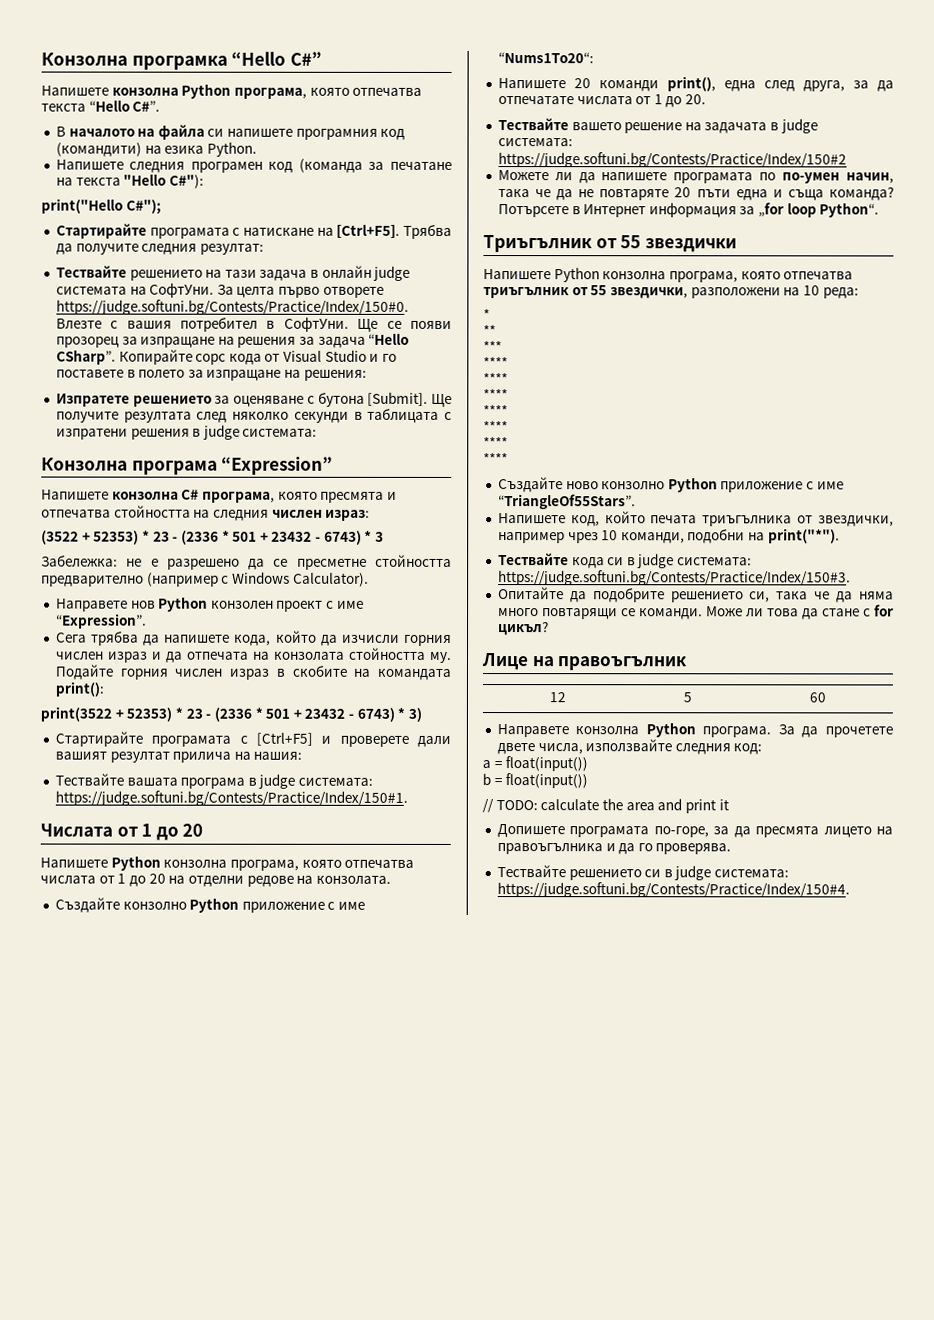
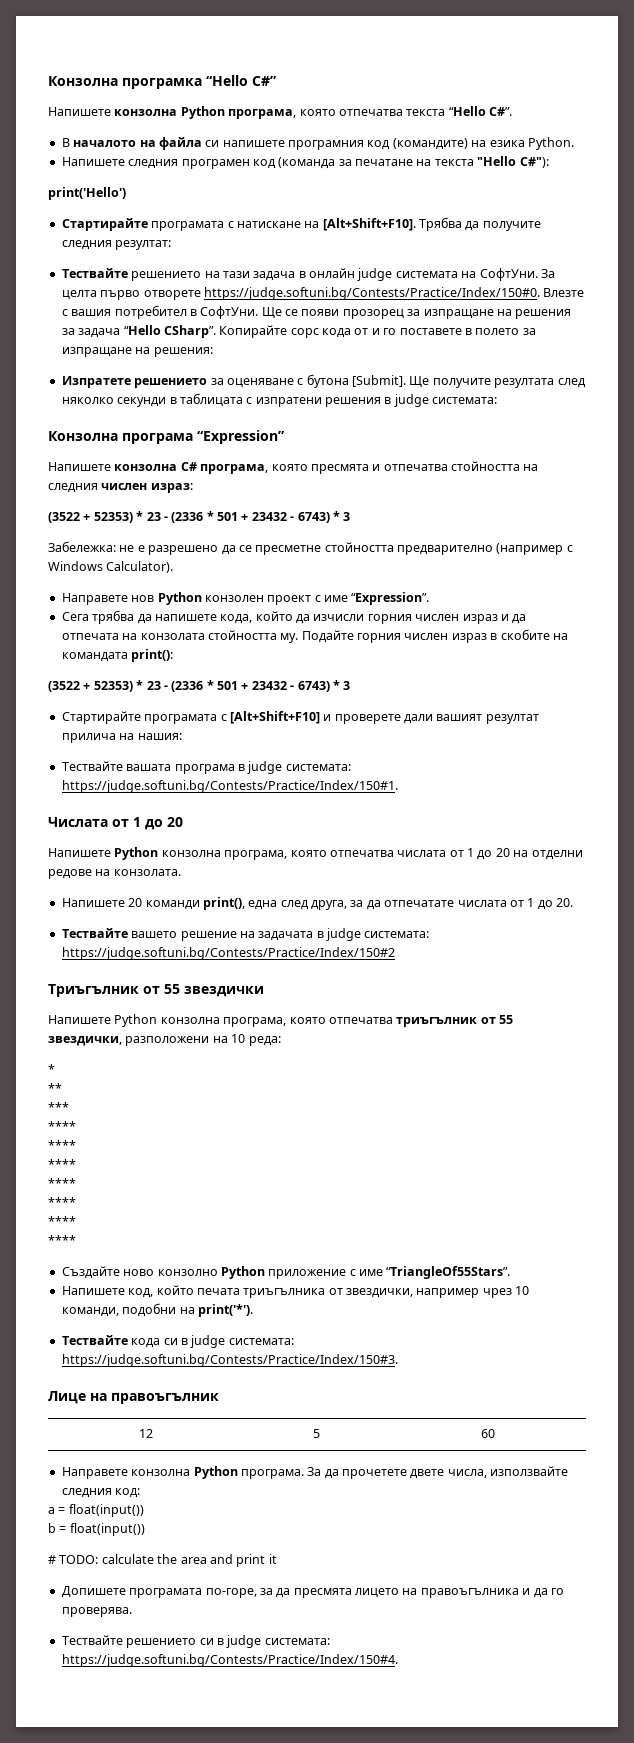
[55,142,142,157] (командити) -> [392,138,468,150] (командите)
[41,198,161,214] print("Hello C#"); -> [48,187,126,200] print('Hello')
[336,224,401,239] [Ctrl+F5]. -> [322,218,416,231] [Alt+Shift+F10].
[283,349,367,362] Visual Studio -> (369, 331) none
[40,706,112,722] print(3522 -> [48,681,80,692] (3522
[408,707,423,722] [54,731,313,747] 3) // Стартирайте програмата с [Ctrl+F5] -> [343,681,351,690] [61,711,320,724] 3 // Стартирайте програмата с [Alt+Shift+F10]
[54,897,366,913] [497,52,594,64] // Създайте конзолно Python приложение с име “Nums1To20“: -> (181, 872) none
[497,170,894,184] [497,186,894,201] [497,202,880,218] // Можете ли да напишете програмата по по-умен начин, така че да не повтаряте 20 пъти една и съща команда? Потърсете в Интернет информация за „for loop Python“. -> (395, 953) none
[767,528,840,544] print("*"). -> [197,1304,253,1317] print('*').
[497,587,894,603] [497,604,894,620] [497,621,549,636] // Опитайте да подобрите решението си, така че да няма много повтарящи се команди. Може ли това да стане с for цикъл? -> (398, 1360) none
[482,799,494,814] // -> [48,1555,56,1564] #

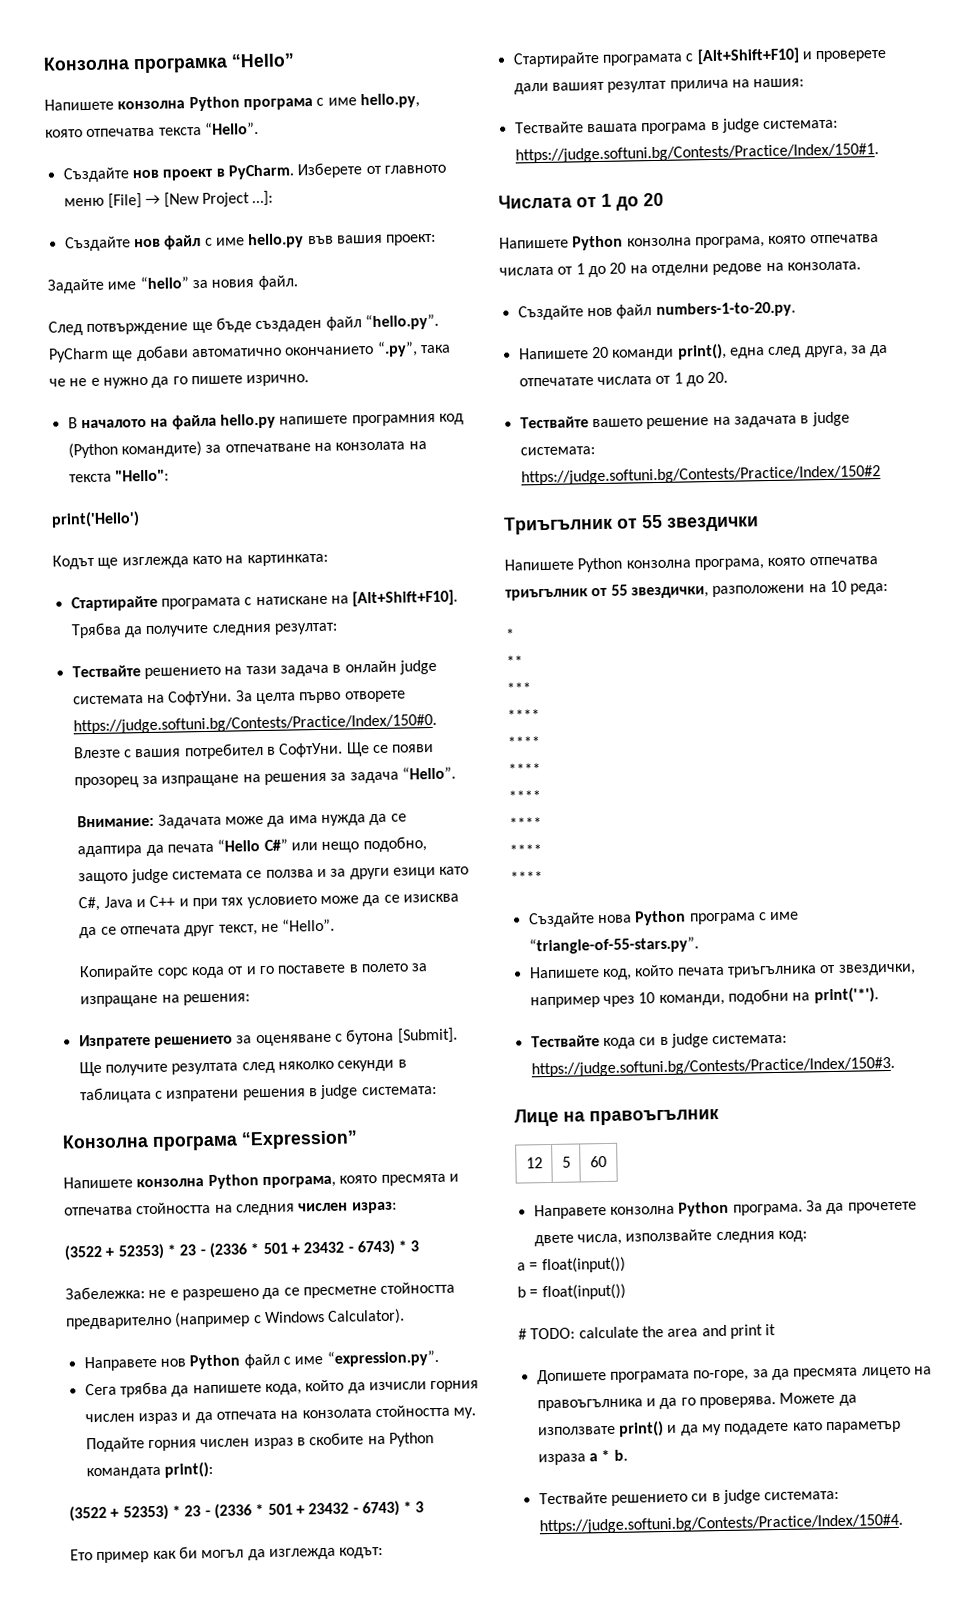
[206,75,277,86] [48,106,512,119] “Hello C#” // Напишете конзолна Python програма, която отпечатва текста “Hello C#”. -> [231,53,295,68] [44,93,420,112] [45,121,259,138] [62,162,446,183] [63,190,274,209] [64,233,437,252] [47,275,298,294] [48,313,439,336] [48,341,451,363] [49,374,310,389] “Hello” // Напишете конзолна Python програма с име hello.py, която отпечатва текста “Hello”. // Създайте нов проект в PyCharm. Изберете от главното меню [File] → [New Project …]: // Създайте нов файл с име hello.py във вашия проект: // Задайте име “hello” за новия файл. // След потвърждение ще бъде създаден файл “hello.py”. PyCharm ще добави автоматично окончанието “.py”, така че не е нужно да го пишете изрично.
[205,140,220,147] си -> [219,413,276,429] hello.py
[392,137,574,150] [61,156,549,169] [48,187,126,200] (командите) на езика Python. // Напишете следния програмен код (команда за печатане на текста "Hello C#"): // print('Hello') -> [67,441,427,459] [68,469,169,483] [51,511,140,528] [52,553,328,570] (Python командите) за отпечатване на конзолата на текста "Hello": // print('Hello') // Кодът ще изглежда като на картинката:
[123,325,216,338] “Hello CSharp”. -> [401,766,456,780] [77,813,407,829] [77,836,427,858] [78,866,470,885] [78,893,459,912] [79,918,336,939] “Hello”. // Внимание: Задачата може да има нужда да се адаптира да печата “Hello C#” или нещо подобно, защото judge системата се ползва и за други езици като C#, Java и C++ и при тях условието може да се изисква да се отпечата друг текст, не “Hello”. //
[180,462,197,471] C# -> [207,1174,259,1190] Python
[204,592,430,605] конзолен проект с име “Expression”. -> [243,1349,439,1369] файл с име “еxpression.py”.
(568, 636) none -> [388,1432,434,1447] Python
(351, 685) none -> [70,1546,384,1564] // Ето пример как би могъл да изглежда кодът:
(181, 872) none -> [517,301,796,321] // Създайте нов файл numbers-1-to-20.py.
[123,1266,511,1279] ново конзолно Python приложение с име “TriangleOf55Stars”. -> [597,910,800,926] [528,936,699,955] новa Python програма с име “triangle-of-55-stars.py”.
(132, 1612) none -> [779,1391,857,1406] [537,1420,901,1437] [537,1449,628,1466] Можете да използвате print() и да му подадете като параметър израза a * b.

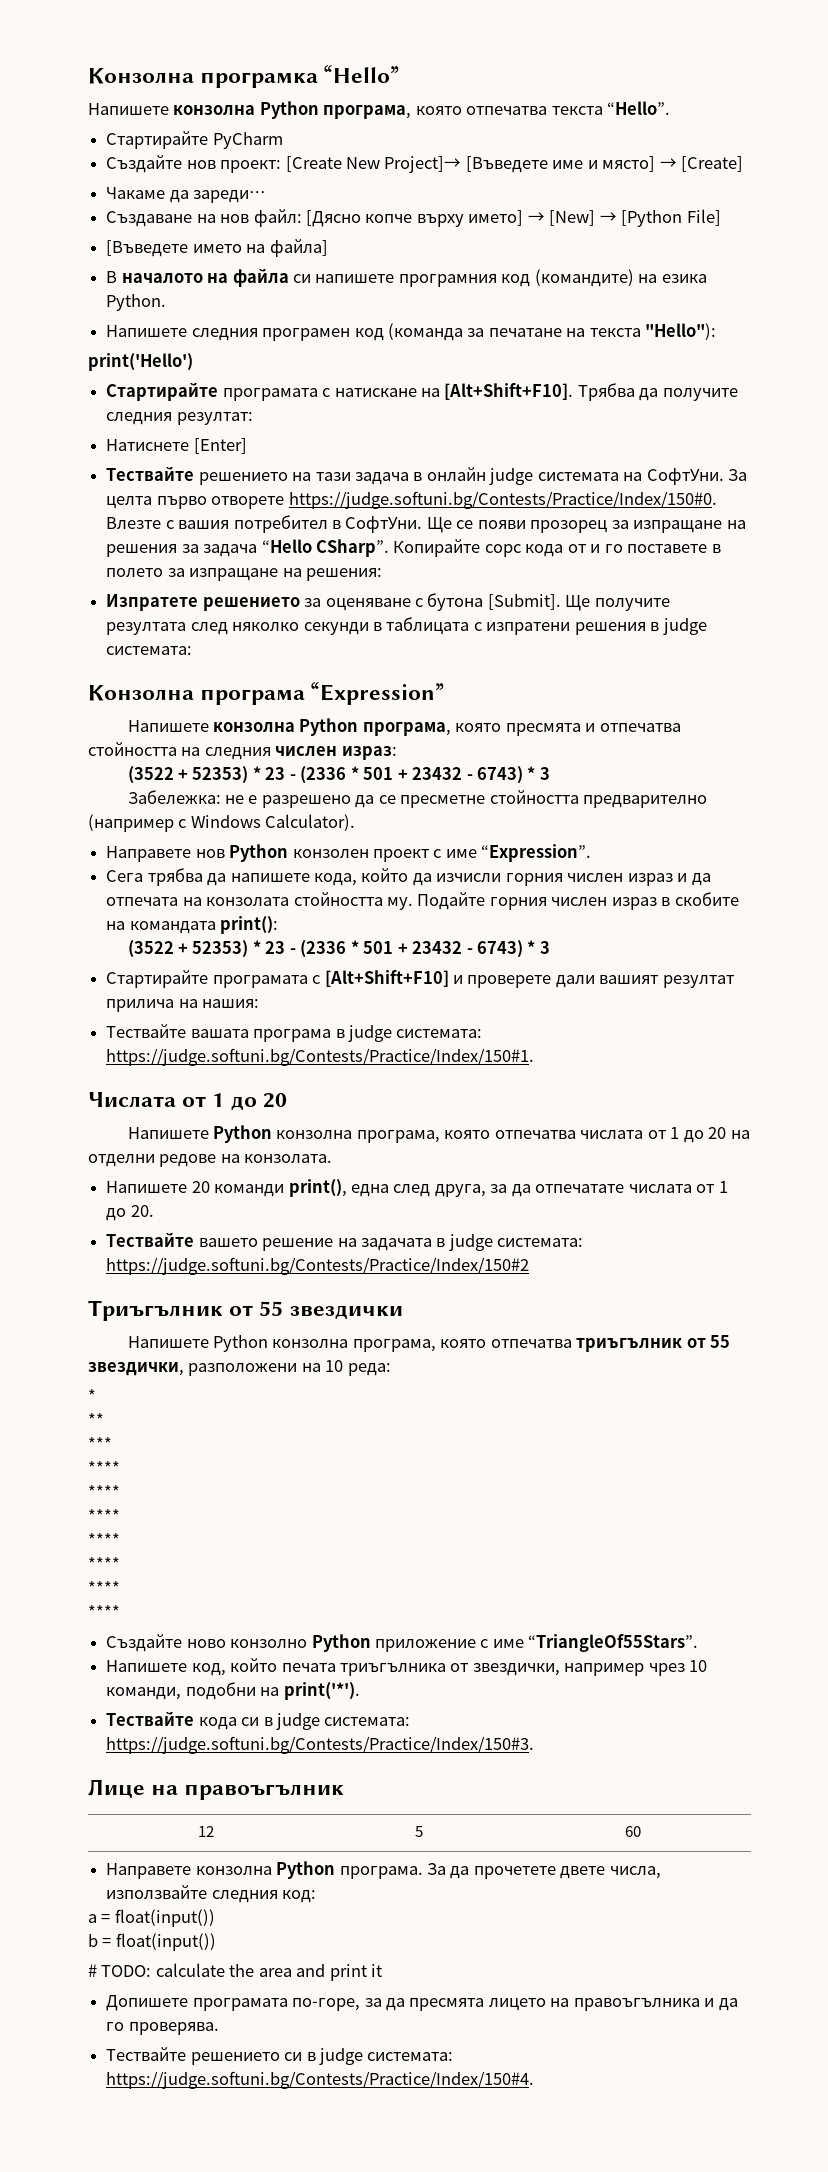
[242,93,420,111] програма с име hello.py, -> [323,105,412,119] програма,
[62,162,446,183] [63,190,274,209] [64,233,437,252] [47,275,298,294] [48,313,439,336] [48,341,451,363] [49,374,310,389] Създайте нов проект в PyCharm. Изберете от главното меню [File] → [New Project …]: // Създайте нов файл с име hello.py във вашия проект: // Задайте име “hello” за новия файл. // След потвърждение ще бъде създаден файл “hello.py”. PyCharm ще добави автоматично окончанието “.py”, така че не е нужно да го пишете изрично. -> [106,131,283,149] [106,155,744,173] [106,187,267,203] [106,209,721,227] [106,239,328,257] Стартирайте PyCharm // Създайте нов проект: [Create New Project]→ [Въведете име и място] → [Create] // Чакаме да зареди… // Създаване на нов файл: [Дясно копче върху името] → [New] → [Python File] // [Въведете името на файла]
[219,413,276,429] hello.py -> [292,274,311,283] си
[67,441,406,459] (Python командите) за отпечатване на конзолата -> [534,269,707,287] [106,294,167,311] [106,323,562,341] (командите) на езика Python. // Напишете следния програмен код (команда за печатане
[114,469,169,482] "Hello": -> [645,323,717,340] "Hello"):
[52,553,328,570] // Кодът ще изглежда като на картинката: -> (193, 362) none
(338, 628) none -> [106,438,247,454] // Натиснете [Enter]
[401,766,456,780] [77,813,407,829] [77,836,427,858] [78,866,470,885] [78,893,459,912] [79,918,336,939] “Hello”. // Внимание: Задачата може да има нужда да се адаптира да печата “Hello C#” или нещо подобно, защото judge системата се ползва и за други езици като C#, Java и C++ и при тях условието може да се изисква да се отпечата друг текст, не “Hello”. // -> [261,539,389,557] “Hello CSharp”.
[243,1349,439,1369] файл с име “еxpression.py”. -> [292,844,592,862] конзолен проект с име “Expression”.
[388,1432,434,1447] Python -> (126, 925) none
[70,1546,384,1564] // Ето пример как би могъл да изглежда кодът: -> (550, 947) none
[517,301,796,321] // Създайте нов файл numbers-1-to-20.py. -> (333, 1158) none
[597,910,800,926] [528,936,699,955] новa Python програма с име “triangle-of-55-stars.py”. -> [186,1634,699,1652] ново конзолно Python приложение с име “TriangleOf55Stars”.
[779,1391,857,1406] [537,1420,901,1437] [537,1449,628,1466] Можете да използвате print() и да му подадете като параметър израза a * b. -> (219, 2028) none

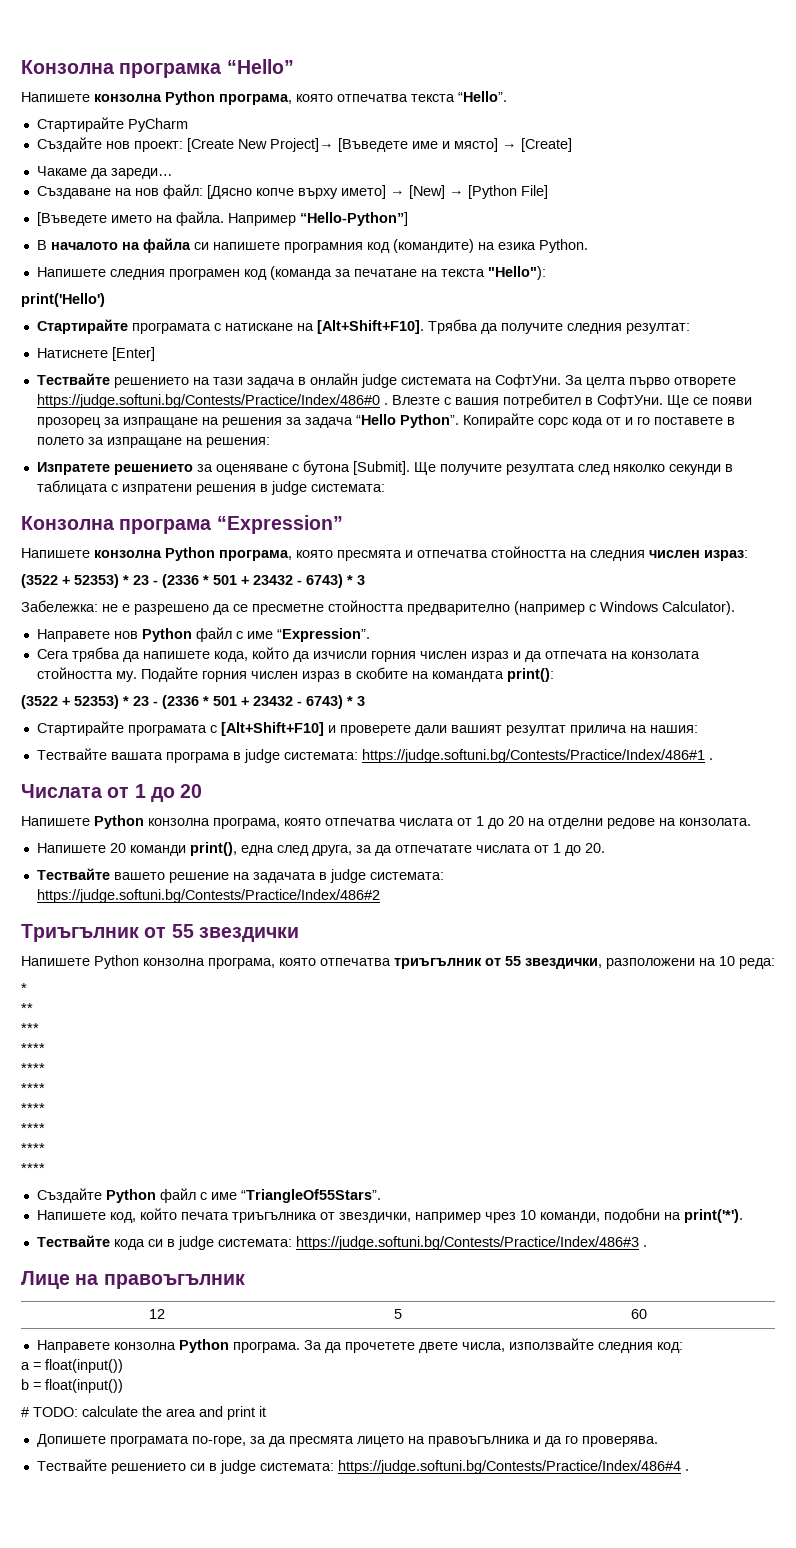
[269,239,328,257] файла] -> [175,211,408,226] файла. Например “Hello-Python”]
[288,491,717,509] https://judge.softuni.bg/Contests/Practice/Index/150#0. -> [36,394,388,408] https://judge.softuni.bg/Contests/Practice/Index/486#0 .
[315,539,389,557] CSharp”. -> [399,414,459,428] Python”.
[292,849,429,862] конзолен проект -> [195,627,232,642] файл
[106,1048,535,1066] https://judge.softuni.bg/Contests/Practice/Index/150#1. -> [361,749,713,763] https://judge.softuni.bg/Contests/Practice/Index/486#1 .
[106,1257,530,1275] https://judge.softuni.bg/Contests/Practice/Index/150#2 -> [36,889,380,903] https://judge.softuni.bg/Contests/Practice/Index/486#2
[186,1634,476,1652] ново конзолно Python приложение -> [105,1188,196,1203] Python файл
[106,1736,535,1754] https://judge.softuni.bg/Contests/Practice/Index/150#3. -> [295,1236,647,1250] https://judge.softuni.bg/Contests/Practice/Index/486#3 .
[106,2071,535,2089] https://judge.softuni.bg/Contests/Practice/Index/150#4. -> [337,1460,689,1474] https://judge.softuni.bg/Contests/Practice/Index/486#4 .

